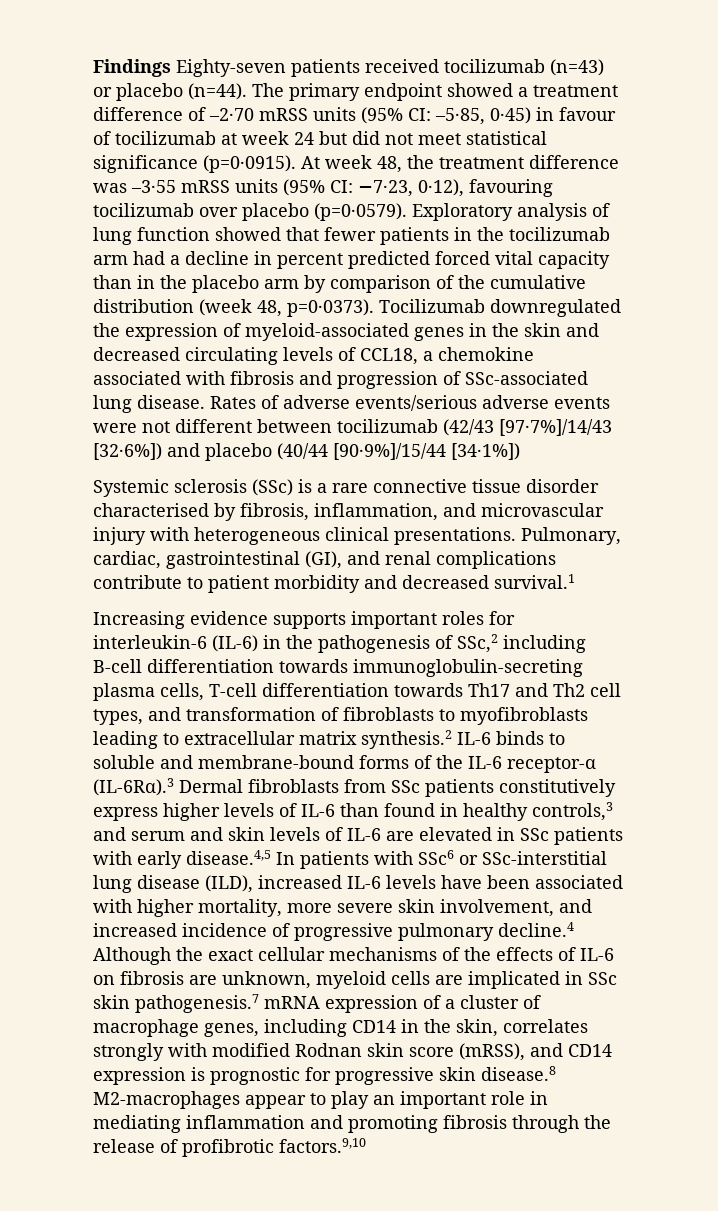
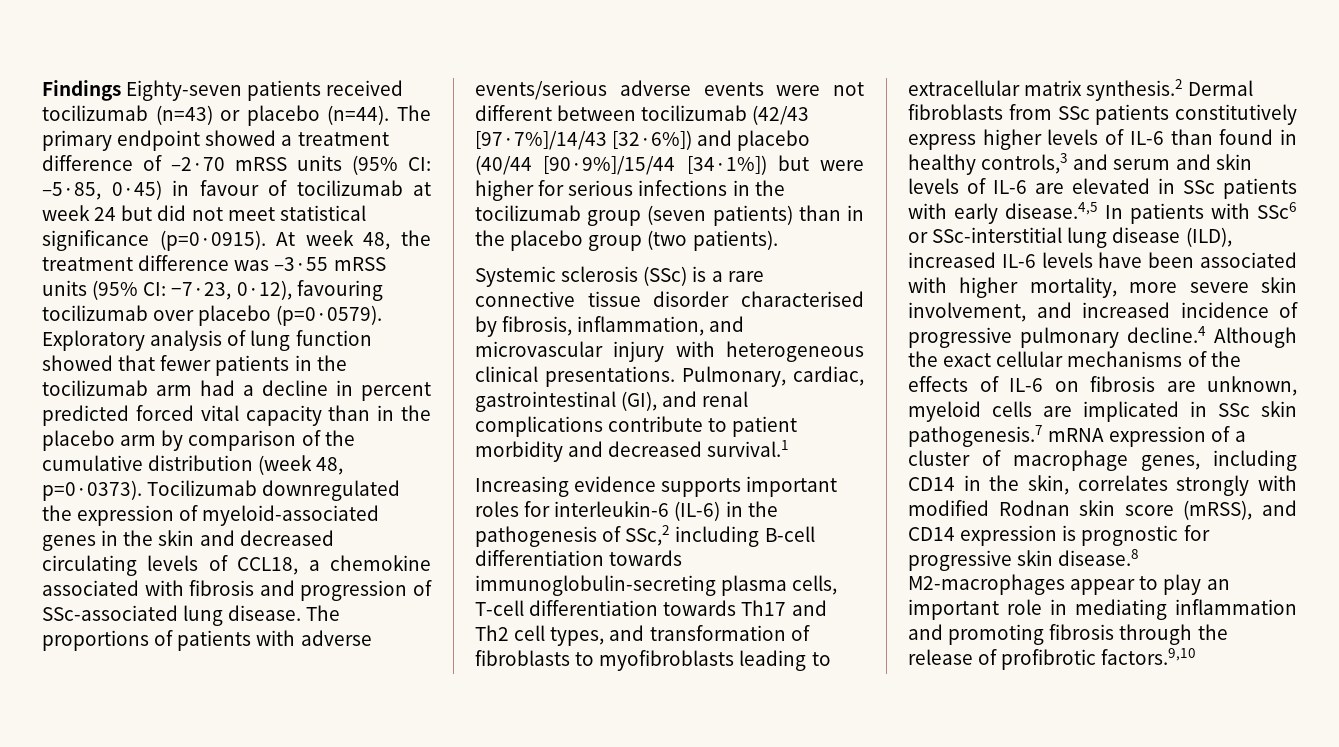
[210,395,279,409] Rates of -> [306,605,341,621] [42,630,296,651] The proportions of patients with
(520, 451) none -> [777,155,864,171] [475,180,785,201] [475,205,864,226] [475,230,778,251] but were higher for serious infections in the tocilizumab group (seven patients) than in the placebo group (two patients).
[457,731,565,745] [93,755,596,773] [93,778,174,796] IL-6 binds to soluble and membrane-bound forms of the IL-6 receptor-α (IL-6Rα).3 -> (1184, 90) none

